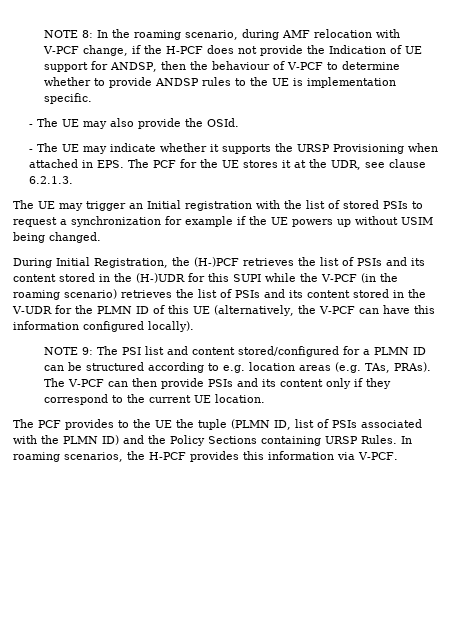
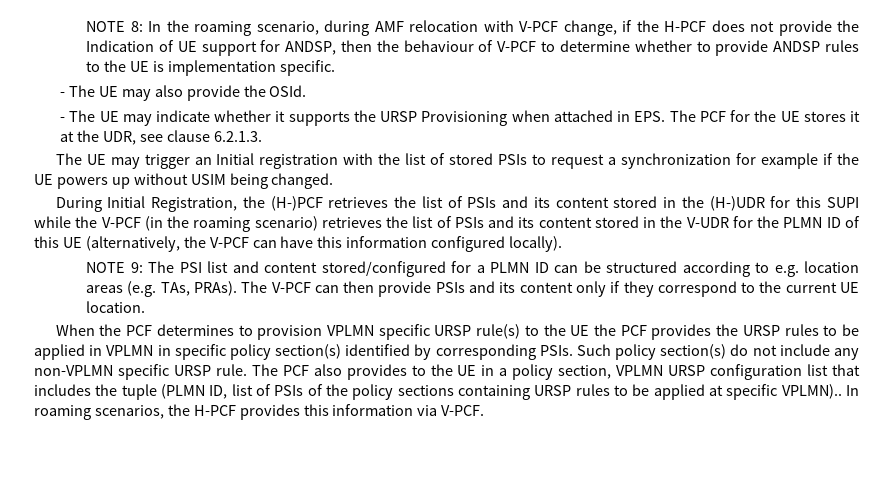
[13,419,61,428] The PCF -> [55,324,860,340] [34,344,859,360] [34,364,342,380] When the PCF determines to provision VPLMN specific URSP rule(s) to the UE the PCF provides the URSP rules to be applied in VPLMN in specific policy section(s) identified by corresponding PSIs. Such policy section(s) do not include any non-VPLMN specific URSP rule. The PCF also
(172, 424) none -> [481,364,860,380] [34,384,91,396] in a policy section, VPLMN URSP configuration list that includes
[361,419,422,428] [13,435,397,446] associated with the PLMN ID) and the Policy Sections containing URSP Rules. -> [307,384,842,400] of the policy sections containing URSP rules to be applied at specific VPLMN)..

